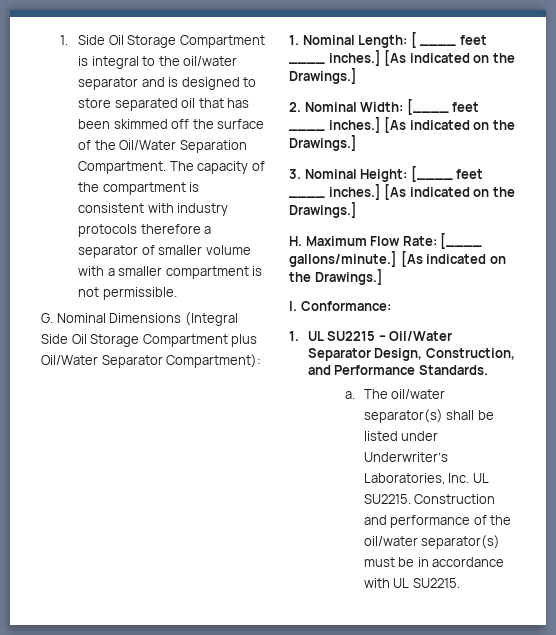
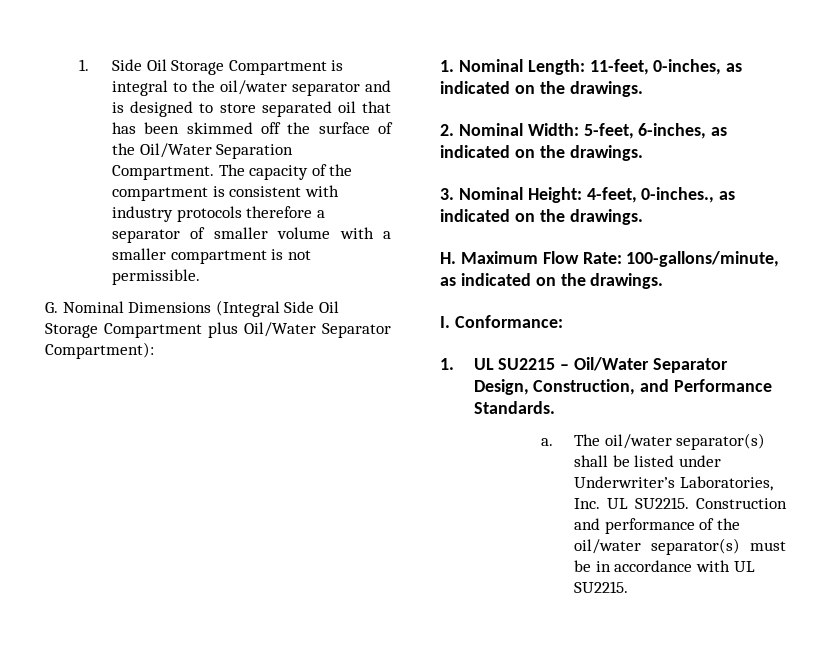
[410,32,487,48] [289,50,515,66] [289,68,357,84] [ ____ feet ____ inches.] [As indicated on the Drawings.] -> [589,59,743,75] [440,81,643,97] 11-feet, 0-inches, as indicated on the drawings.
[406,99,480,115] [289,117,515,133] [289,135,357,151] [____ feet ____ inches.] [As indicated on the Drawings.] -> [583,123,728,139] [440,145,643,161] 5-feet, 6-inches, as indicated on the drawings.
[410,166,484,182] [289,184,515,200] [289,202,357,218] [____ feet ____ inches.] [As indicated on the Drawings.] -> [586,187,736,203] [440,209,643,225] 4-feet, 0-inches., as indicated on the drawings.
[440,233,483,249] [289,251,506,267] [289,269,383,285] [____ gallons/minute.] [As indicated on the Drawings.] -> [626,251,780,267] [440,273,664,289] 100-gallons/minute, as indicated on the drawings.

